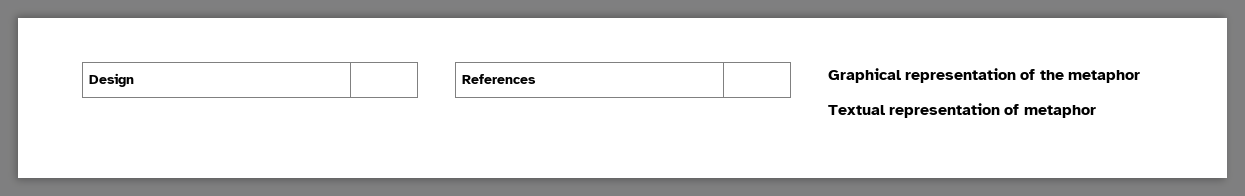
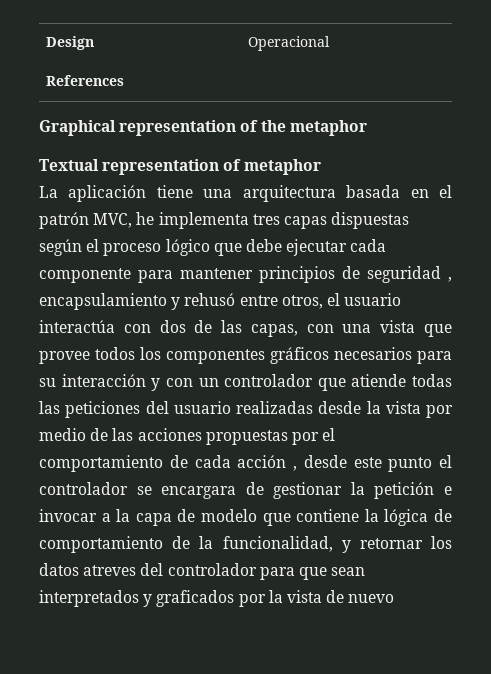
(135, 80) none -> [247,36,330,51] Operacional
(1096, 111) none -> [39,185,452,202] [39,212,410,229] [39,239,387,256] [39,266,452,283] [39,293,402,310] [39,320,452,337] [39,347,452,364] [39,374,452,391] [39,401,453,418] [39,428,336,445] [39,455,452,472] [39,482,452,499] [39,509,453,526] [39,536,453,553] [39,563,366,580] [39,590,395,607] // La aplicación tiene una arquitectura basada en el patrón MVC, he implementa tres capas dispuestas según el proceso lógico que debe ejecutar cada componente para mantener principios de seguridad , encapsulamiento y rehusó entre otros, el usuario interactúa con dos de las capas, con una vista que provee todos los componentes gráficos necesarios para su interacción y con un controlador que atiende todas las peticiones del usuario realizadas desde la vista por medio de las acciones propuestas por el comportamiento de cada acción , desde este punto el controlador se encargara de gestionar la petición e invocar a la capa de modelo que contiene la lógica de comportamiento de la funcionalidad, y retornar los datos atreves del controlador para que sean interpretados y graficados por la vista de nuevo

